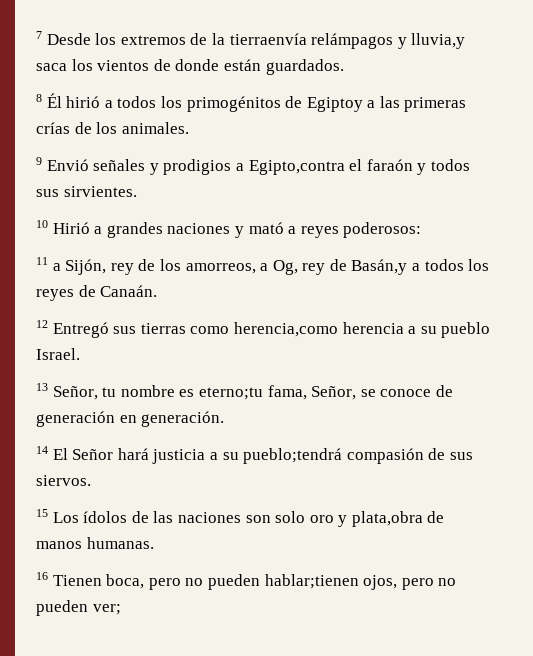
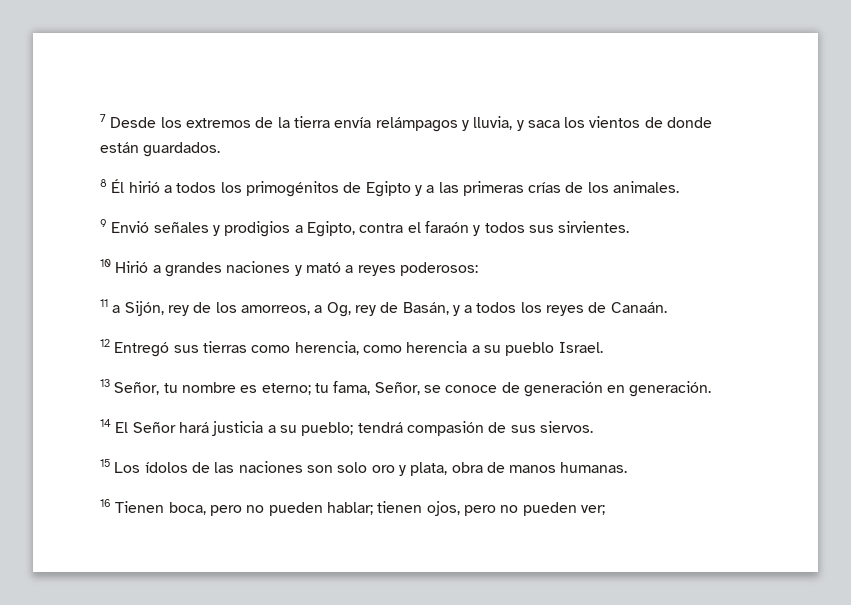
[229,33,466,49] tierraenvía relámpagos y lluvia,y -> [293,116,524,132] tierra envía relámpagos y lluvia, y
[306,97,363,112] Egiptoy -> [365,181,422,197] Egipto y
[248,160,345,175] Egipto,contra -> [306,221,404,237] Egipto, contra
[351,259,408,275] Basán,y -> [402,302,460,316] Basán, y
[233,322,338,337] herencia,como -> [294,341,402,355] herencia, como
[198,387,263,400] eterno;tu -> [261,383,329,395] eterno; tu
[243,448,343,464] pueblo;tendrá -> [301,422,403,436] pueblo; tendrá
[351,511,423,527] plata,obra -> [410,462,483,476] plata, obra
[264,574,359,589] hablar;tienen -> [326,501,423,515] hablar; tienen

